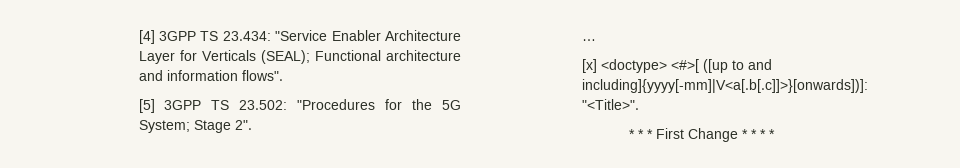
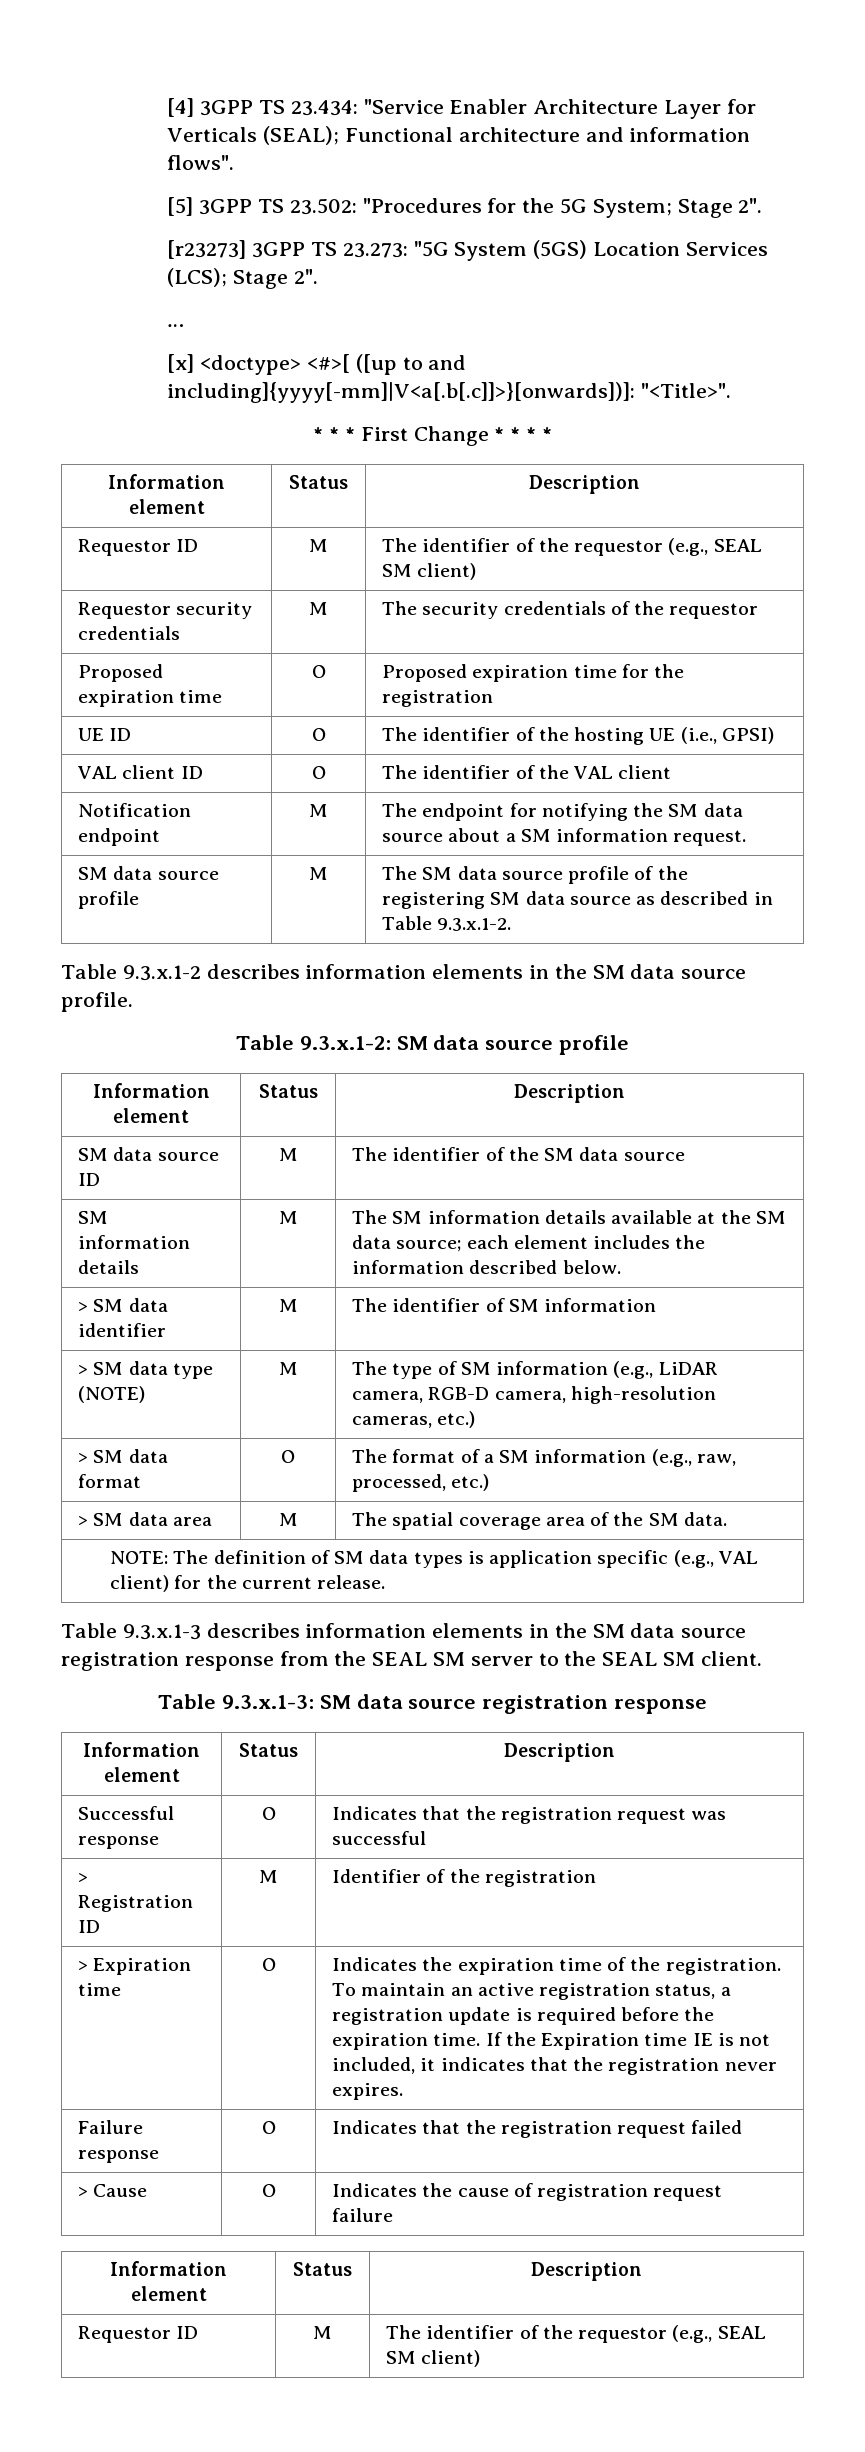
(252, 125) none -> [167,240,768,261] [167,268,318,289] // [r23273] 3GPP TS 23.273: "5G System (5GS) Location Services (LCS); Stage 2".
(775, 134) none -> [108,474,225,489] [128,499,205,514] [289,475,348,489] [529,475,640,494] [78,539,199,556] [309,539,328,552] [382,538,762,556] [382,563,477,580] [78,602,253,619] [78,626,181,640] [309,602,328,615] [382,601,759,619] [78,664,164,682] [78,690,223,707] [311,665,326,678] [382,664,685,682] [382,690,494,707] [78,728,132,741] [311,728,326,741] [382,727,774,745] [77,765,203,779] [311,766,326,779] [382,765,672,779] [78,803,192,817] [78,828,161,846] [309,804,328,817] [382,803,743,821] [382,828,747,846] [78,866,219,880] [78,891,140,909] [309,867,328,880] [382,866,688,884] [382,891,773,909] [382,916,512,931] [61,964,747,981] [61,992,133,1012] [235,1035,630,1055] [92,1083,210,1098] [113,1108,189,1123] [258,1084,318,1098] [514,1084,625,1103] [78,1147,219,1161] [78,1173,101,1186] [278,1148,298,1161] [352,1147,685,1161] [78,1211,109,1224] [78,1235,191,1249] [78,1260,140,1274] [278,1211,298,1224] [352,1210,786,1224] [352,1235,706,1252] [352,1260,621,1274] [78,1298,168,1312] [78,1323,167,1337] [278,1299,298,1312] [352,1298,657,1312] [78,1361,213,1379] [78,1386,146,1403] [278,1362,298,1375] [352,1361,718,1379] [352,1386,716,1404] [352,1411,476,1428] [78,1449,168,1463] [78,1474,142,1488] [281,1450,295,1463] [352,1449,736,1467] [352,1474,490,1492] [78,1512,212,1526] [278,1513,298,1526] [352,1512,727,1530] [110,1550,758,1568] [110,1575,386,1592] [61,1623,747,1640] [61,1651,762,1671] [158,1694,707,1714] [83,1742,200,1757] [103,1767,180,1782] [239,1743,298,1757] [504,1743,615,1762] [78,1806,175,1820] [78,1836,160,1849] [261,1807,276,1820] [332,1806,727,1824] [332,1831,427,1845] [78,1873,89,1883] [78,1895,194,1912] [78,1920,101,1933] [259,1870,278,1883] [332,1869,596,1887] [78,1958,192,1975] [78,1983,122,1996] [261,1958,276,1971] [332,1957,781,1975] [332,1983,731,2000] [332,2007,715,2025] [332,2032,771,2050] [332,2057,777,2075] [332,2083,404,2100] [78,2120,144,2134] [78,2150,160,2163] [261,2121,276,2134] [332,2120,743,2138] [78,2184,148,2197] [261,2184,276,2197] [332,2183,723,2201] [332,2208,394,2222] [110,2261,227,2276] [130,2286,207,2301] [293,2262,352,2276] [531,2262,642,2281] [78,2326,199,2343] [313,2326,332,2339] [386,2325,766,2343] [386,2350,481,2367] // Information element | Status | Description // Requestor ID | M | The identifier of the requestor (e.g., SEAL SM client) // Requestor security credentials | M | The security credentials of the requestor // Proposed expiration time | O | Proposed expiration time for the registration // UE ID | O | The identifier of the hosting UE (i.e., GPSI) // VAL client ID | O | The identifier of the VAL client // Notification endpoint | M | The endpoint for notifying the SM data source about a SM information request. // SM data source profile | M | The SM data source profile of the registering SM data source as described in Table 9.3.x.1-2. // Table 9.3.x.1-2 describes information elements in the SM data source profile. // Table 9.3.x.1-2: SM data source profile // Information element | Status | Description // SM data source ID | M | The identifier of the SM data source // SM information details | M | The SM information details available at the SM data source; each element includes the information described below. // > SM data identifier | M | The identifier of SM information // > SM data type (NOTE) | M | The type of SM information (e.g., LiDAR camera, RGB-D camera, high-resolution cameras, etc.) // > SM data format | O | The format of a SM information (e.g., raw, processed, etc.) // > SM data area | M | The spatial coverage area of the SM data. // NOTE: The definition of SM data types is application specific (e.g., VAL client) for the current release. // Table 9.3.x.1-3 describes information elements in the SM data source registration response from the SEAL SM server to the SEAL SM client. // Table 9.3.x.1-3: SM data source registration response // Information element | Status | Description // Successful response | O | Indicates that the registration request was successful // > Registration ID | M | Identifier of the registration // > Expiration time | O | Indicates the expiration time of the registration. To maintain an active registration status, a registration update is required before the expiration time. If the Expiration time IE is not included, it indicates that the registration never expires. // Failure response | O | Indicates that the registration request failed // > Cause | O | Indicates the cause of registration request failure // Information element | Status | Description // Requestor ID | M | The identifier of the requestor (e.g., SEAL SM client)

